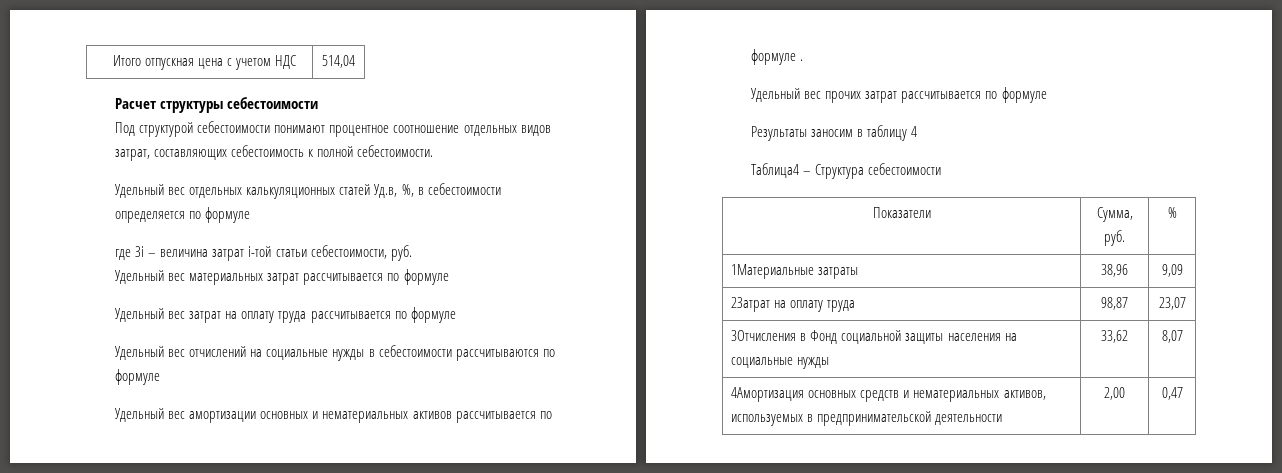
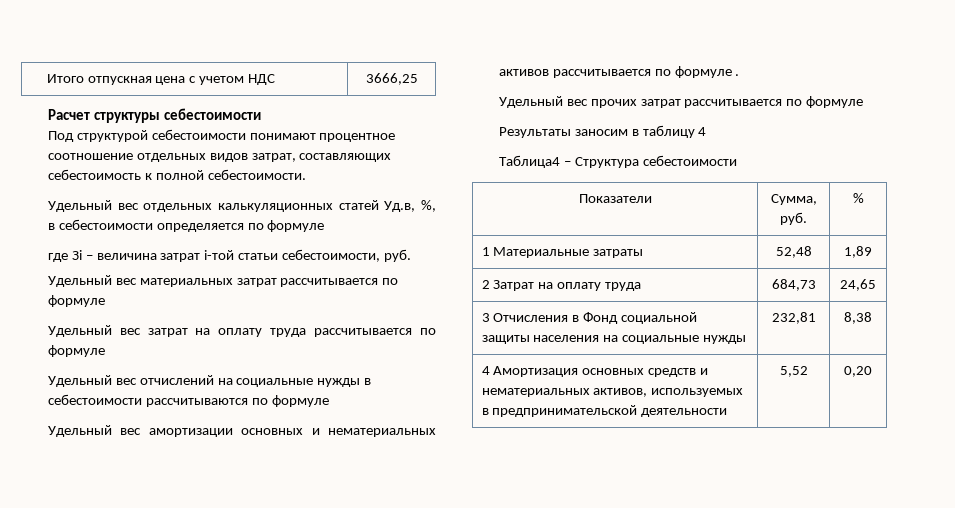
[322,55,355,68] 514,04 -> [365,73,418,85] 3666,25
[731,264,815,279] 1Материальные -> [481,247,590,258] 1 Материальные
[1101,264,1128,277] [1161,264,1183,277] [731,297,771,312] 38,96 | 9,09 // 2Затрат -> [775,246,812,258] [844,246,872,258] [481,280,535,291] 52,48 | 1,89 // 2 Затрат
[1101,297,1128,310] [1158,297,1186,310] [731,330,797,341] 98,87 | 23,07 // 3Отчисления -> [771,279,816,291] [840,279,876,291] [481,313,569,322] 684,73 | 24,65 // 3 Отчисления
[1101,330,1128,343] [1161,330,1183,343] [731,387,805,402] 33,62 | 8,07 // 4Амортизация -> [771,312,816,324] [844,312,872,324] [481,366,579,377] 232,81 | 8,38 // 4 Амортизация
[1104,387,1125,400] [1161,387,1183,400] 2,00 | 0,47 -> [779,366,808,377] [844,366,872,377] 5,52 | 0,20

